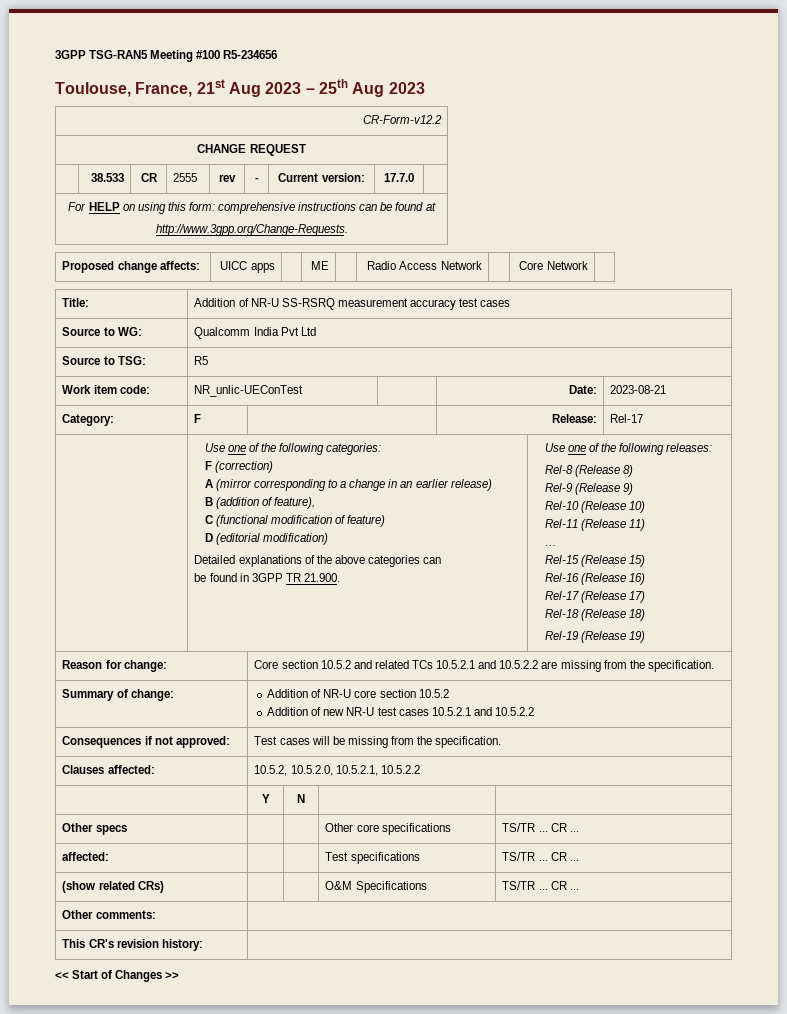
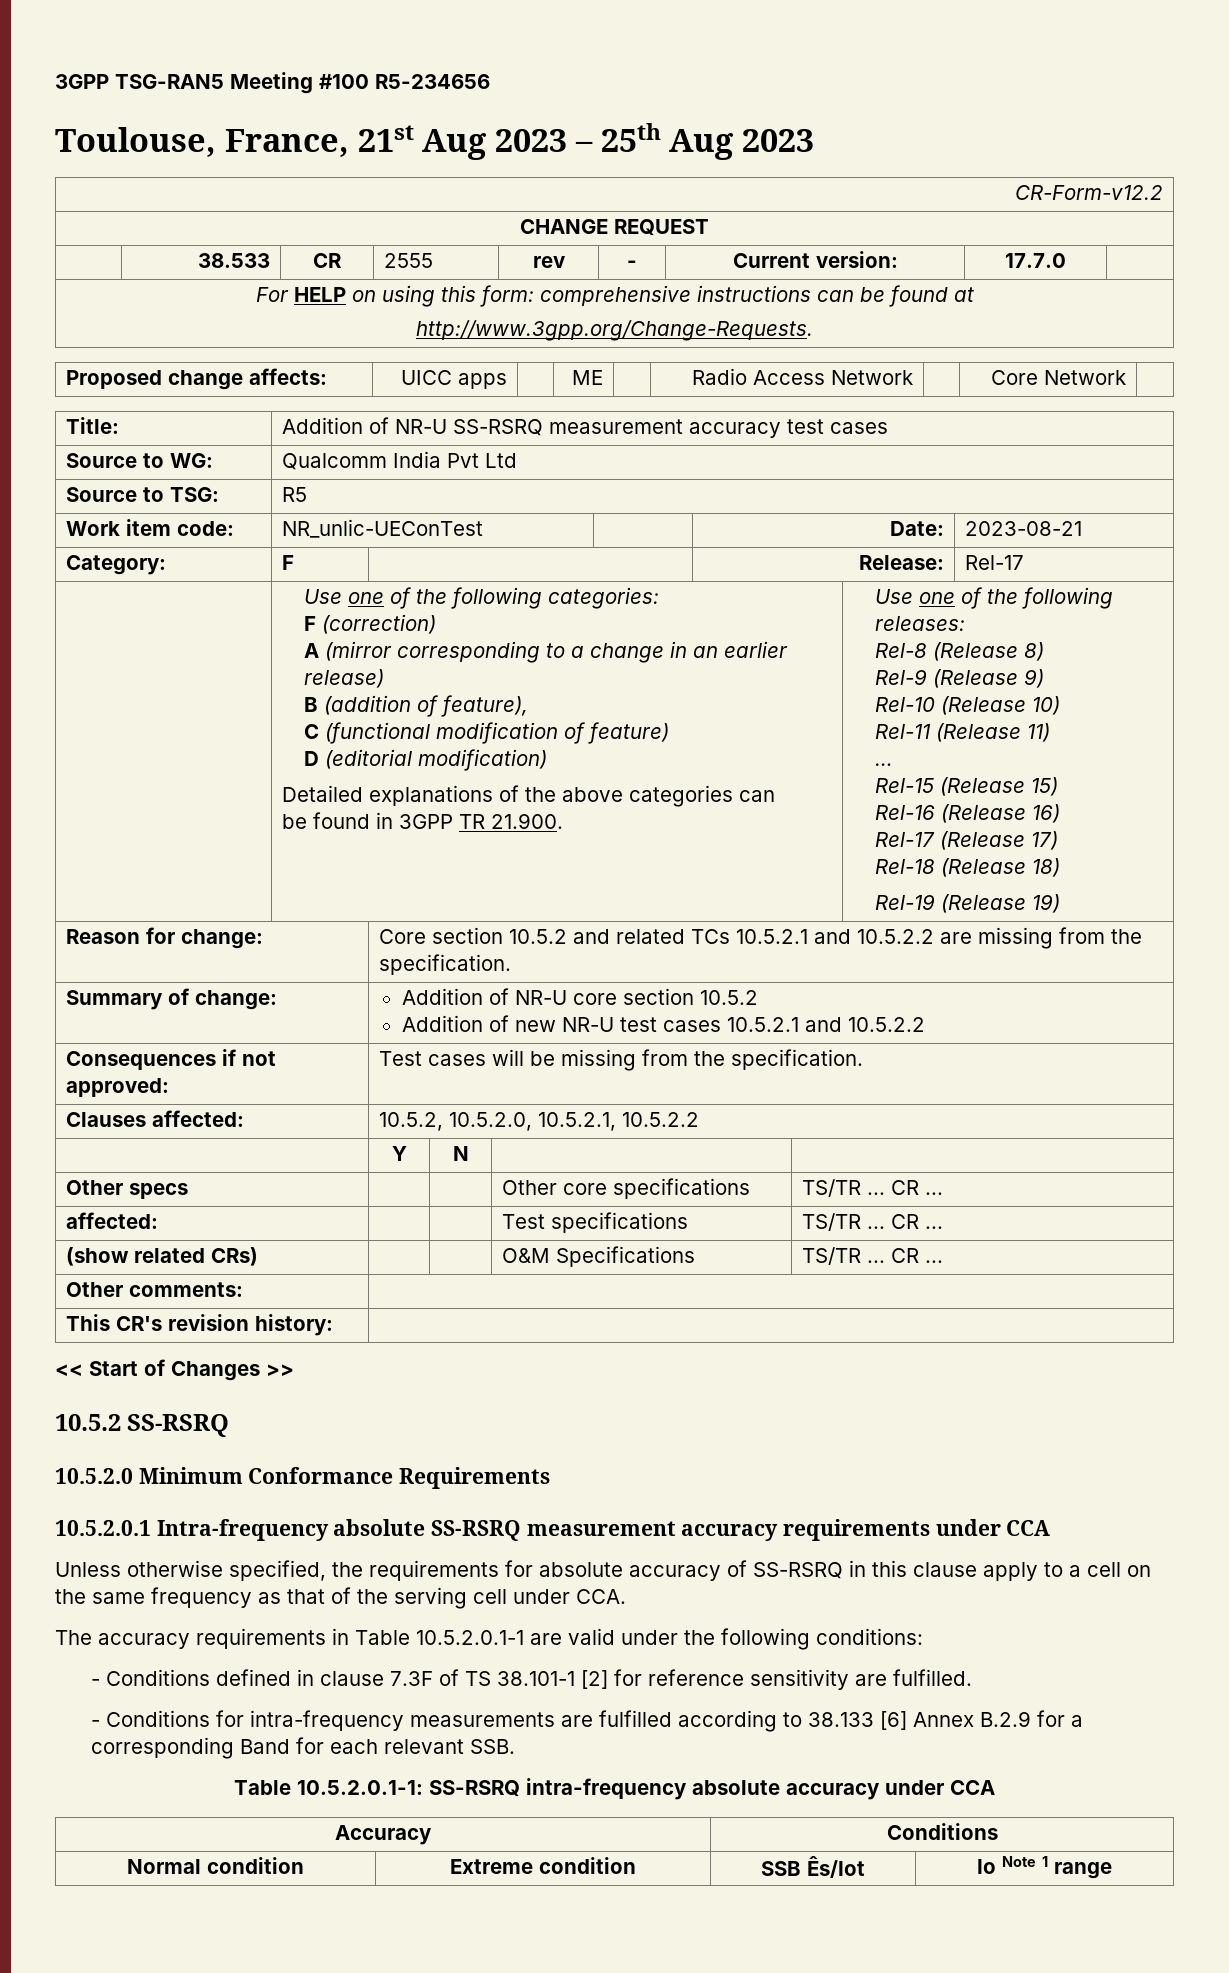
(180, 975) none -> [55,1414,230,1437] [55,1467,551,1489] [55,1519,1051,1541] [55,1560,1151,1581] [55,1587,626,1609] [55,1628,923,1650] [90,1669,972,1690] [90,1710,1083,1732] [90,1737,515,1759] [234,1778,995,1800] [335,1825,432,1845] [886,1823,998,1840] [127,1857,304,1874] [450,1857,636,1874] [761,1856,865,1878] [977,1856,1112,1879] // 10.5.2 SS-RSRQ // 10.5.2.0 Minimum Conformance Requirements // 10.5.2.0.1 Intra-frequency absolute SS-RSRQ measurement accuracy requirements under CCA // Unless otherwise specified, the requirements for absolute accuracy of SS-RSRQ in this clause apply to a cell on the same frequency as that of the serving cell under CCA. // The accuracy requirements in Table 10.5.2.0.1-1 are valid under the following conditions: // - Conditions defined in clause 7.3F of TS 38.101-1 [2] for reference sensitivity are fulfilled. // - Conditions for intra-frequency measurements are fulfilled according to 38.133 [6] Annex B.2.9 for a corresponding Band for each relevant SSB. // Table 10.5.2.0.1-1: SS-RSRQ intra-frequency absolute accuracy under CCA // Accuracy | Conditions // Normal condition | Extreme condition | SSB Ês/Iot | Io Note 1 range

